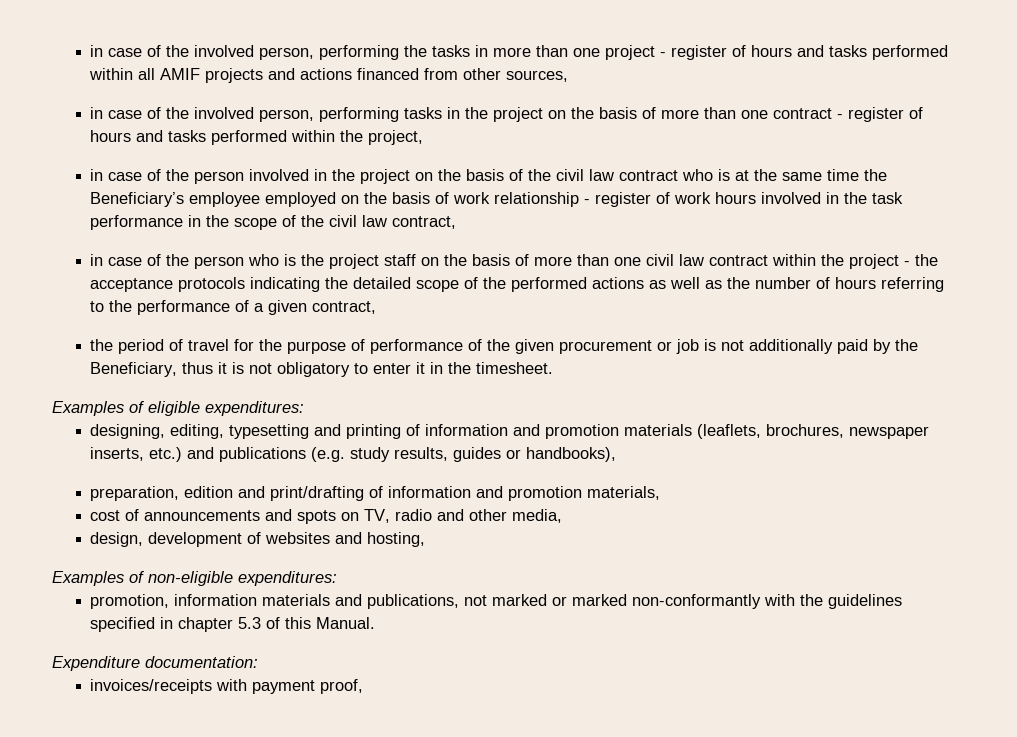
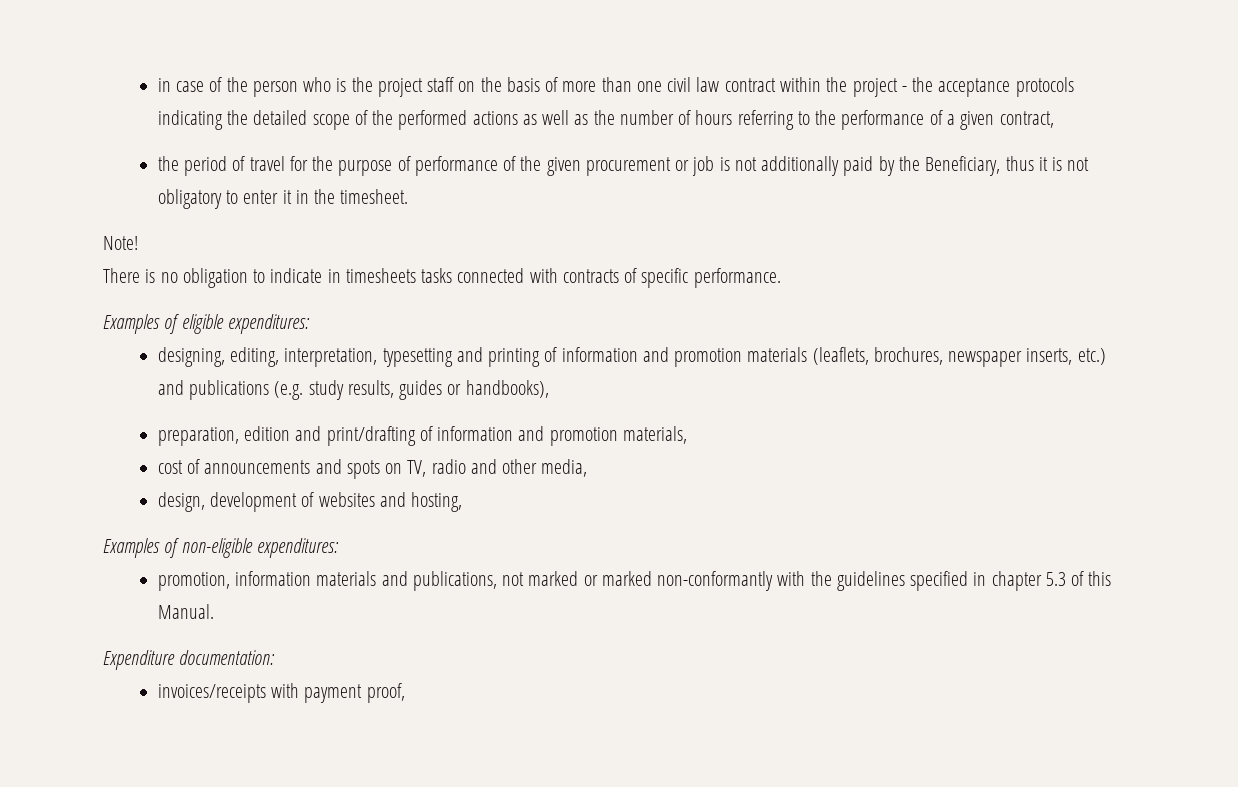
[90,45,949,60] [89,68,569,83] [90,107,924,122] [90,130,424,145] [90,169,888,184] [90,192,904,207] [90,215,457,230] [90,254,190,266] in case of the involved person, performing the tasks in more than one project - register of hours and tasks performed within all AMIF projects and actions financed from other sources, // in case of the involved person, performing tasks in the project on the basis of more than one contract - register of hours and tasks performed within the project, // in case of the person involved in the project on the basis of the civil law contract who is at the same time the Beneficiary’s employee employed on the basis of work relationship - register of work hours involved in the task performance in the scope of the civil law contract, // in case of the -> [157,77,248,92] in case of the
(554, 368) none -> [103,236,138,250] [103,268,781,288] // Note! // There is no obligation to indicate in timesheets tasks connected with contracts of specific performance.
(225, 431) none -> [284,348,378,367] interpretation,

